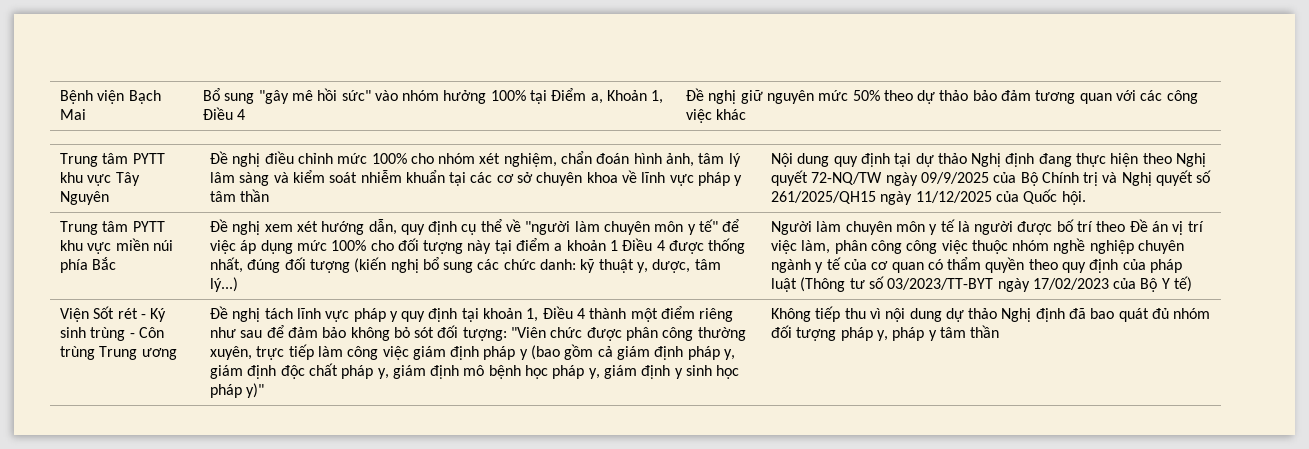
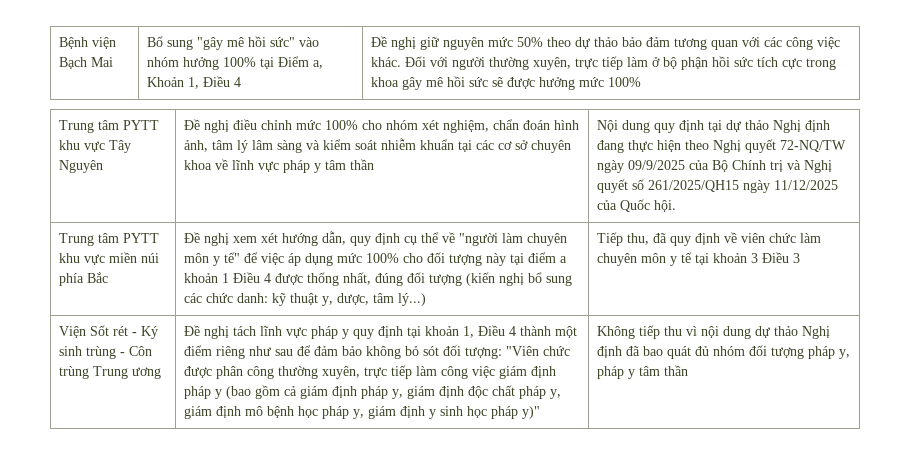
[716,109,747,120] khác -> [371,56,837,70] [371,76,642,90] khác. Đối với người thường xuyên, trực tiếp làm ở bộ phận hồi sức tích cực trong khoa gây mê hồi sức sẽ được hưởng mức 100%
[770,221,812,235] Người -> [597,232,797,246] Tiếp thu, đã quy định về viên chức
[957,219,1204,235] [770,238,1185,254] [770,257,1183,273] [770,276,1193,292] là người được bố trí theo Đề án vị trí việc làm, phân công công việc thuộc nhóm nghề nghiệp chuyên ngành y tế của cơ quan có thẩm quyền theo quy định của pháp luật (Thông tư số 03/2023/TT-BYT ngày 17/02/2023 của Bộ Y tế) -> [695,252,801,265] tại khoản 3 Điều 3

